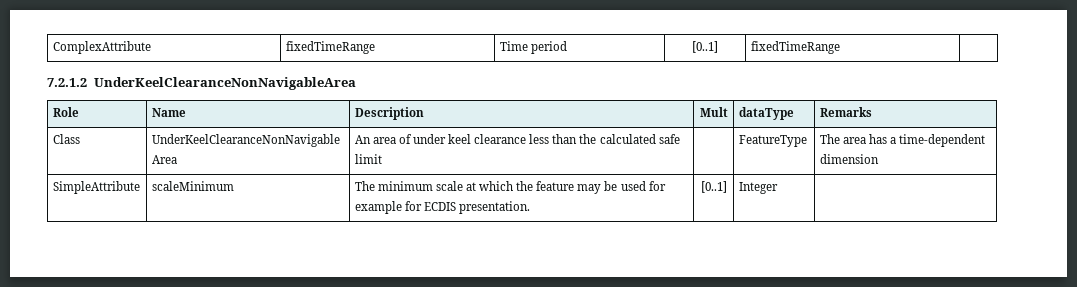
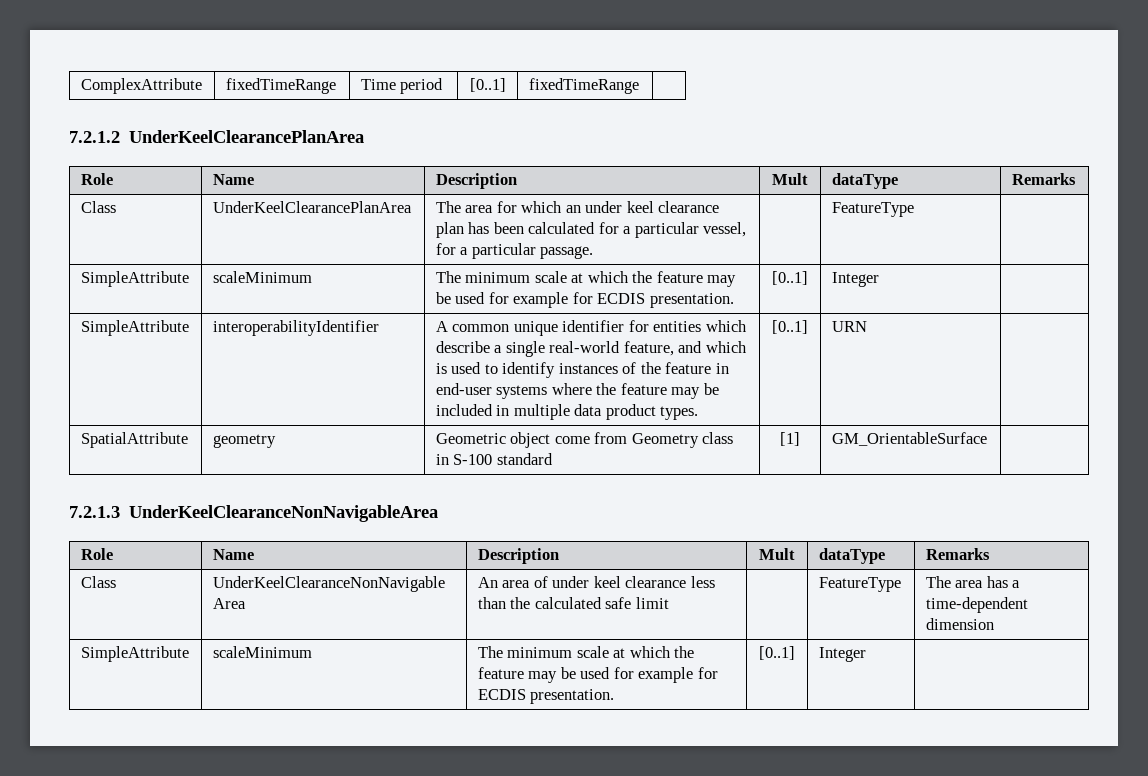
(87, 82) none -> [129,130,365,143] [80,173,113,185] [212,174,254,185] [435,173,517,189] [772,173,808,185] [831,173,898,189] [1011,173,1076,185] [80,201,116,213] [212,201,412,213] [435,201,720,213] [435,222,747,238] [435,243,594,259] [831,202,914,217] [80,271,189,287] [212,271,312,283] [435,271,737,287] [435,292,734,308] [772,271,808,285] [831,272,879,287] [80,320,189,336] [212,320,379,336] [435,320,747,336] [435,341,747,357] [435,362,729,378] [435,383,719,399] [435,404,699,420] [772,320,808,334] [831,321,867,332] [80,432,188,448] [212,434,276,448] [435,432,734,448] [435,453,553,465] [780,432,800,446] [831,432,987,446] [69,506,120,518] UnderKeelClearancePlanArea // Role | Name | Description | Mult | dataType | Remarks // Class | UnderKeelClearancePlanArea | The area for which an under keel clearance plan has been calculated for a particular vessel, for a particular passage. | | FeatureType | // SimpleAttribute | scaleMinimum | The minimum scale at which the feature may be used for example for ECDIS presentation. | [0..1] | Integer | // SimpleAttribute | interoperabilityIdentifier | A common unique identifier for entities which describe a single real-world feature, and which is used to identify instances of the feature in end-user systems where the feature may be included in multiple data product types. | [0..1] | URN | // SpatialAttribute | geometry | Geometric object come from Geometry class in S-100 standard | [1] | GM_OrientableSurface | // 7.2.1.3

